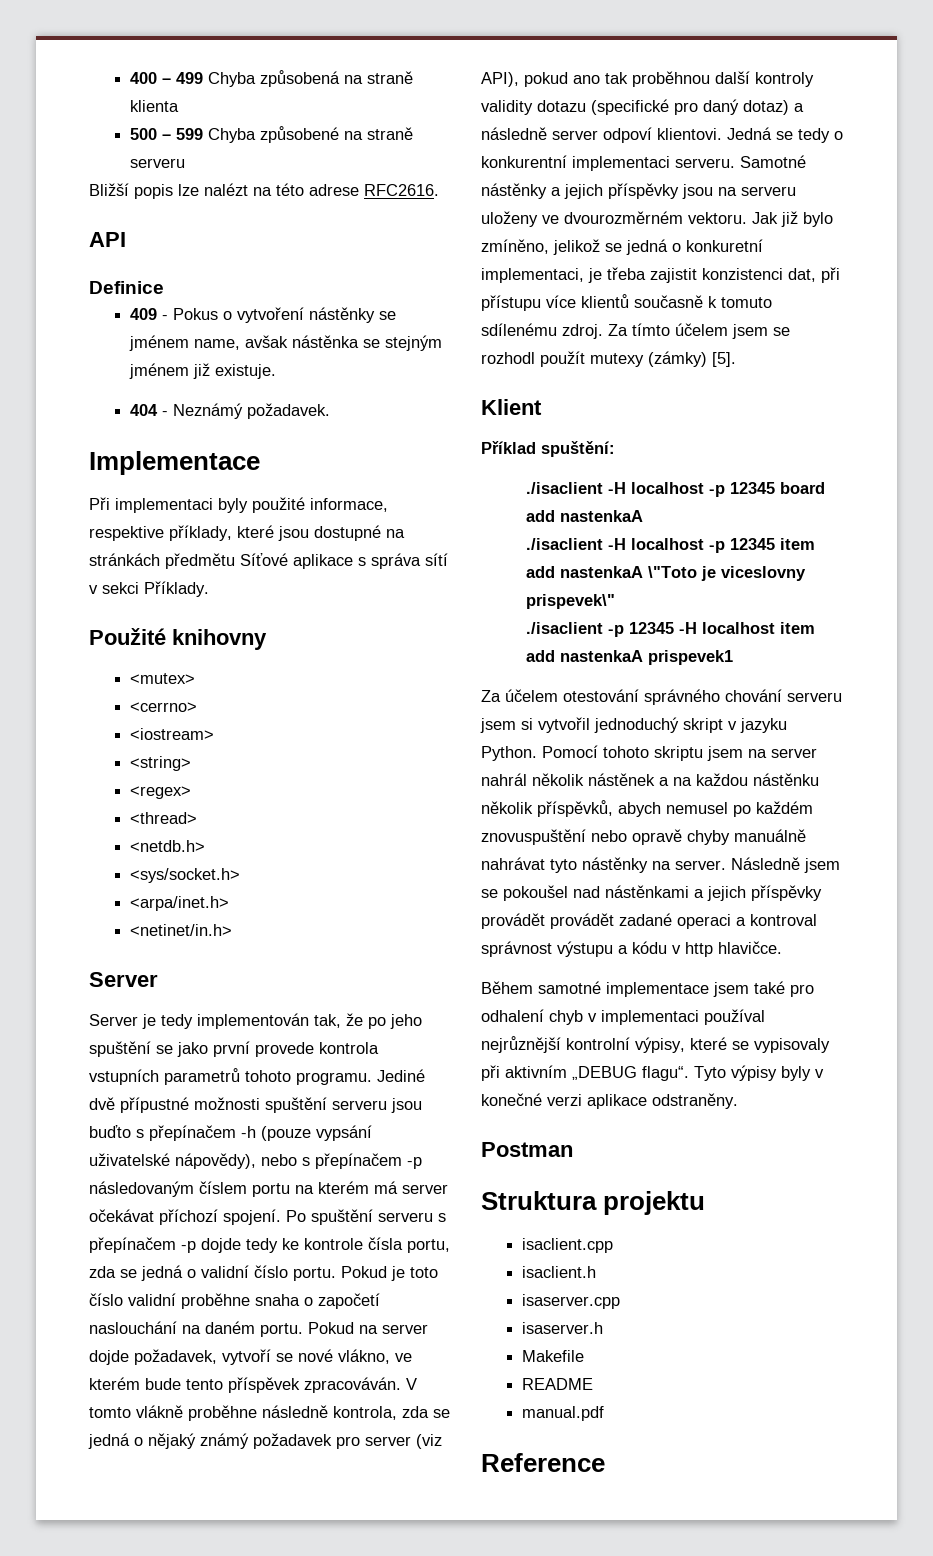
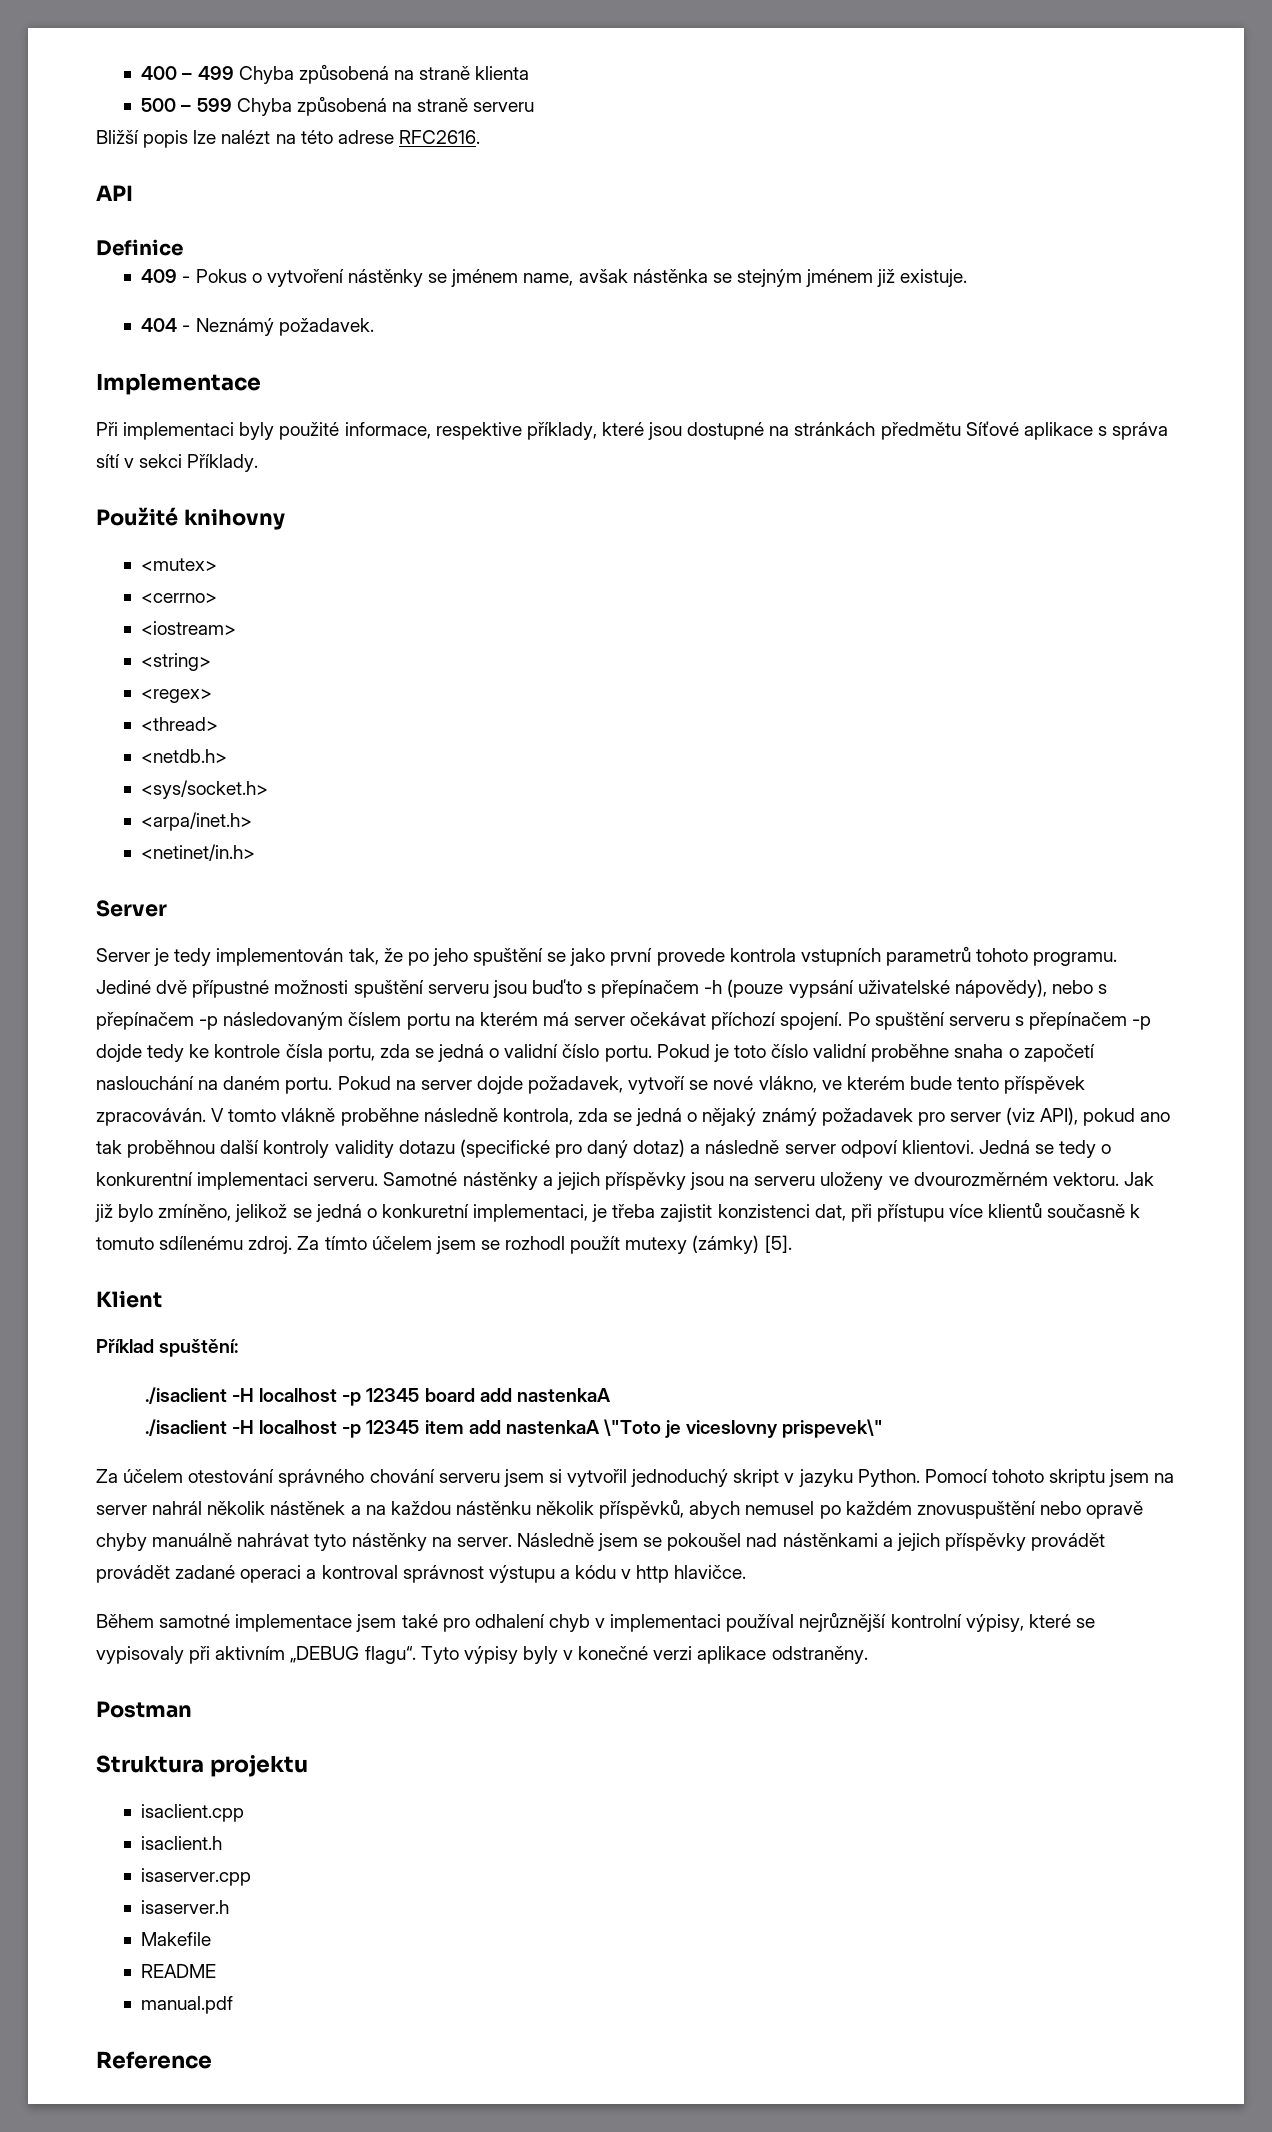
[259,126,339,143] způsobené -> [296,96,387,116] způsobená
[525,622,815,637] [525,650,733,665] // ./isaclient -p 12345 -H localhost item add nastenkaA prispevek1 -> (884, 1428) none

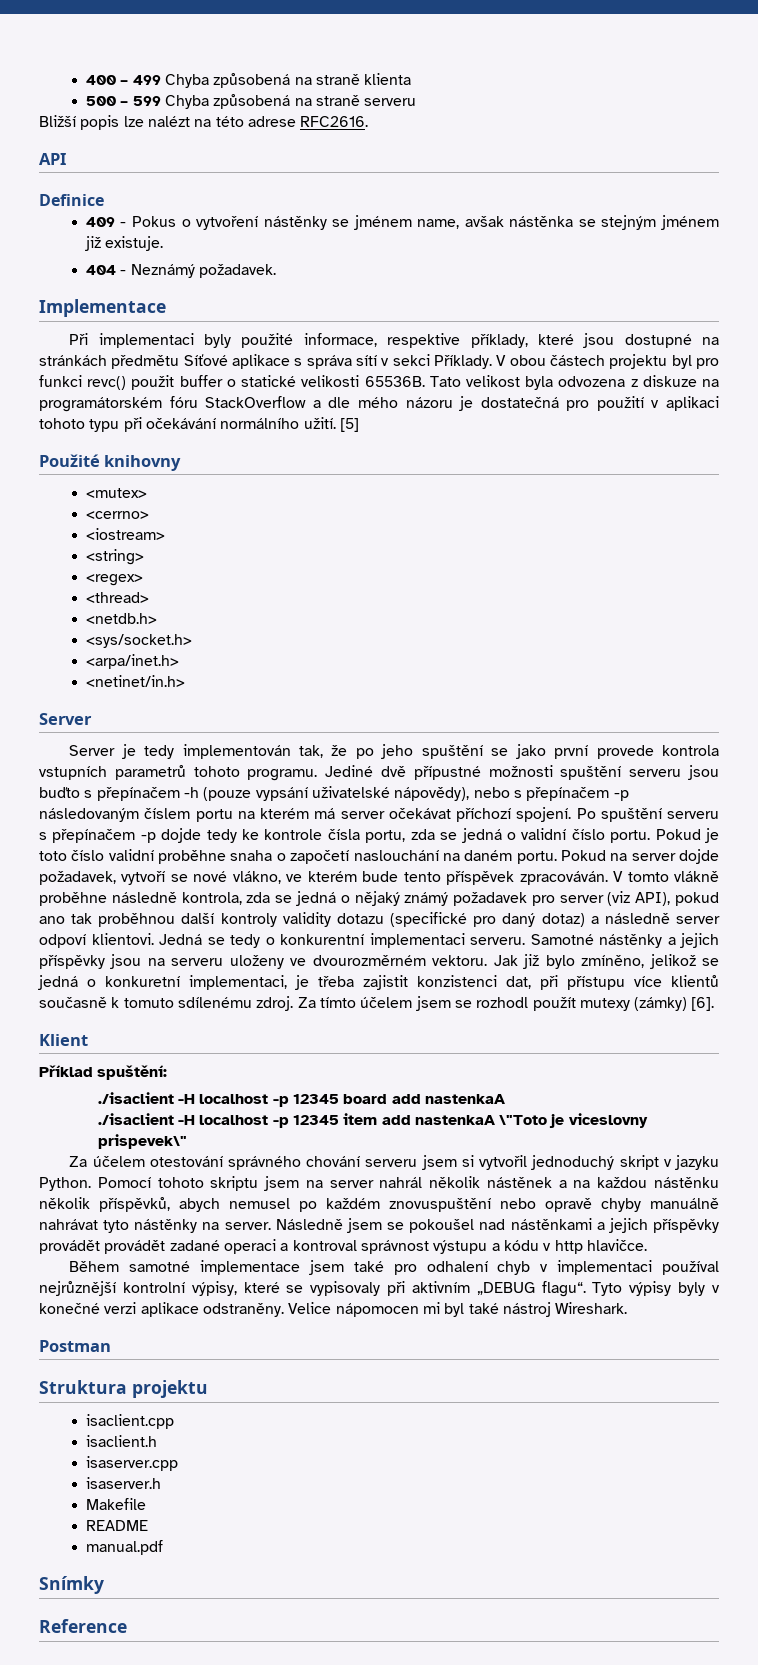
(259, 463) none -> [496,354,719,369] [39,375,719,390] [39,396,719,412] [39,417,359,432] V obou částech projektu byl pro funkci revc() použit buffer o statické velikosti 65536B. Tato velikost byla odvozena z diskuze na programátorském fóru StackOverflow a dle mého názoru je dostatečná pro použití v aplikaci tohoto typu při očekávání normálního užití. [5]
[764,1235,792,1253] [5]. -> [691,997,715,1011] [6].
(868, 1655) none -> [288,1302,628,1317] Velice nápomocen mi byl také nástroj Wireshark.
(234, 2005) none -> [39,1576,104,1594] // Snímky

